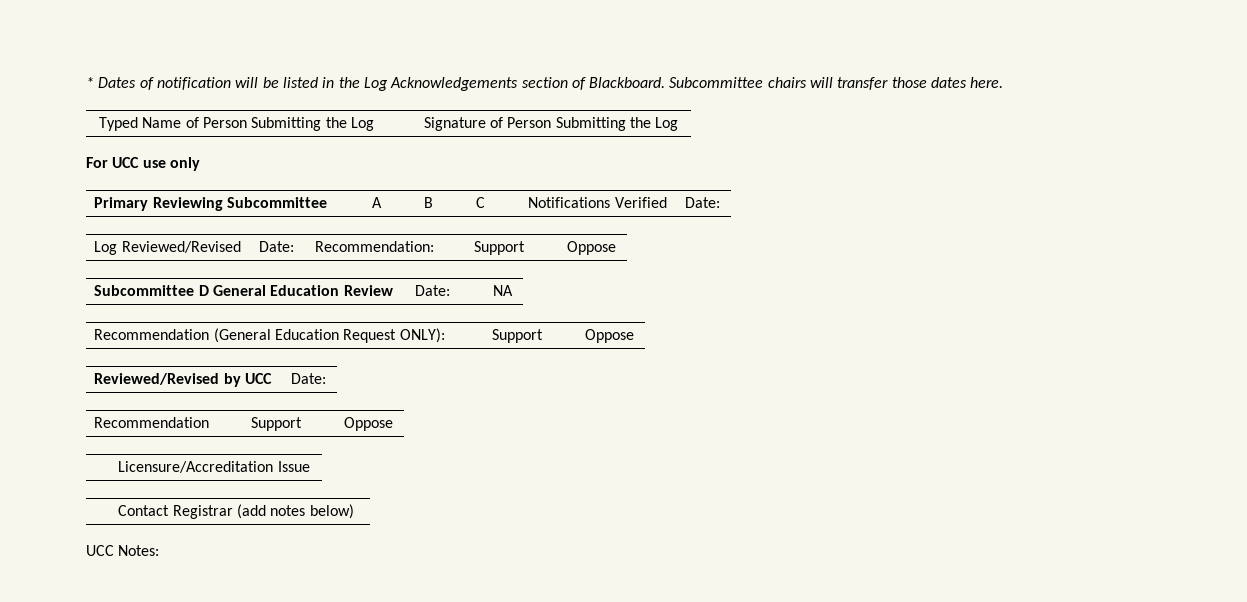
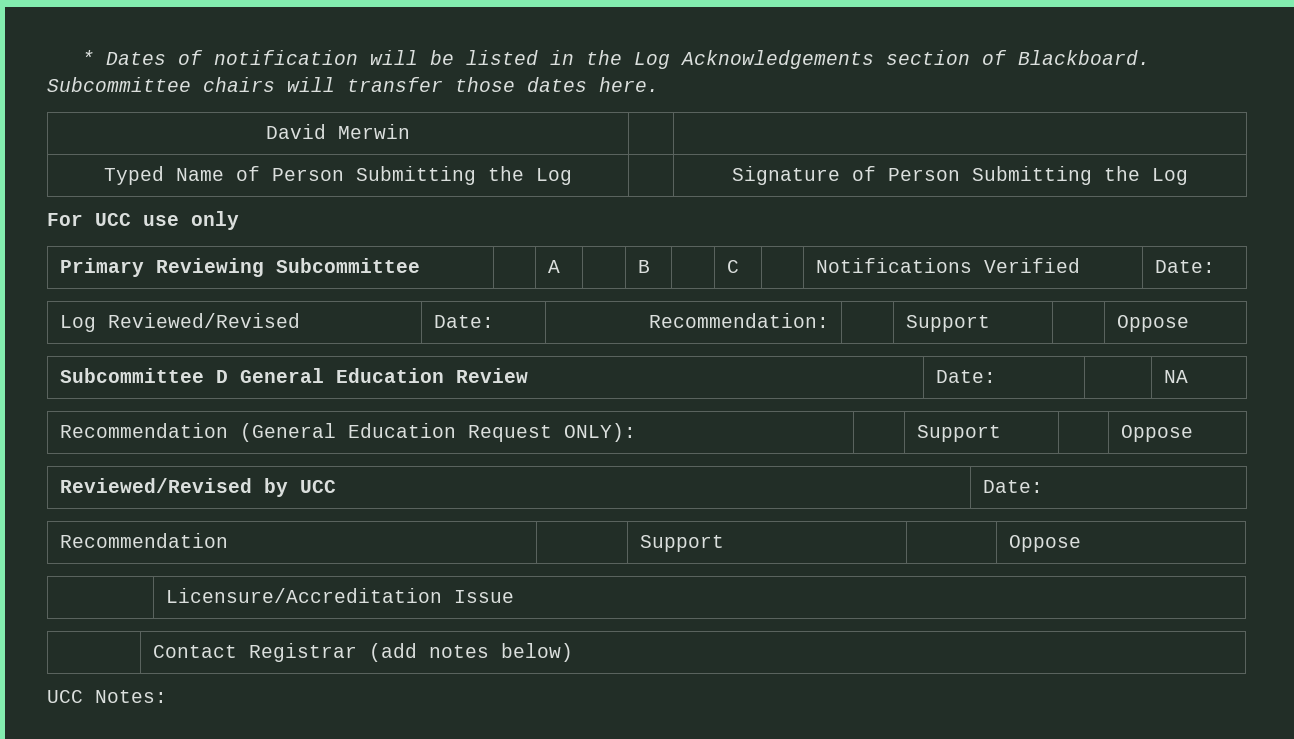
(1004, 82) none -> [266,124,410,139] // David Merwin | |

